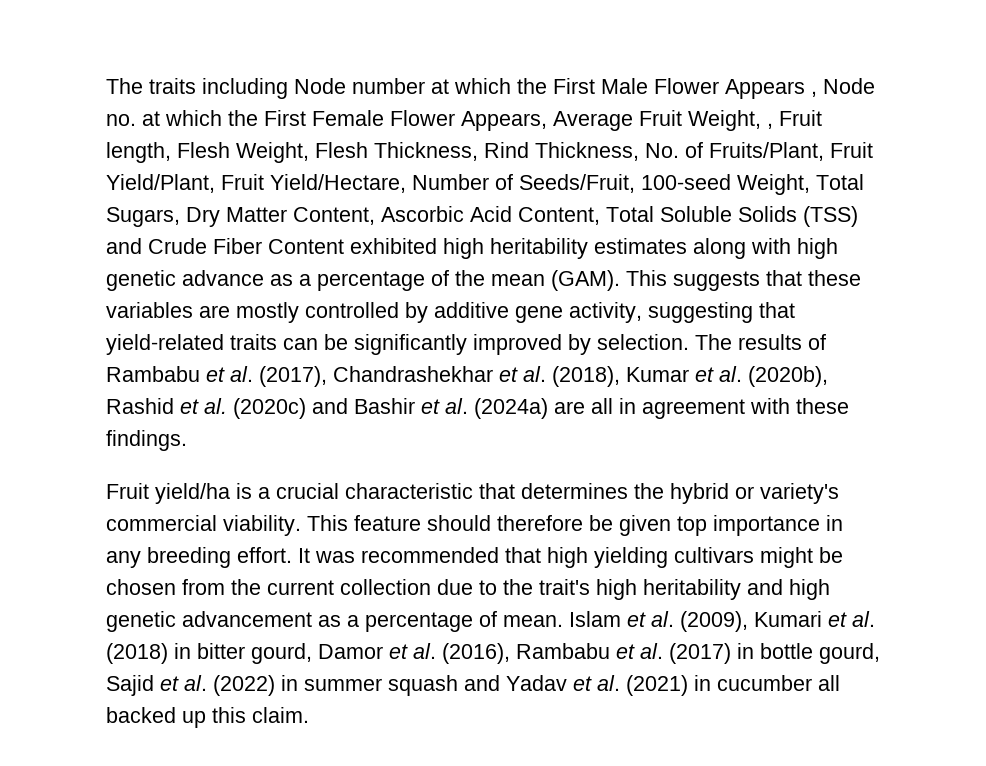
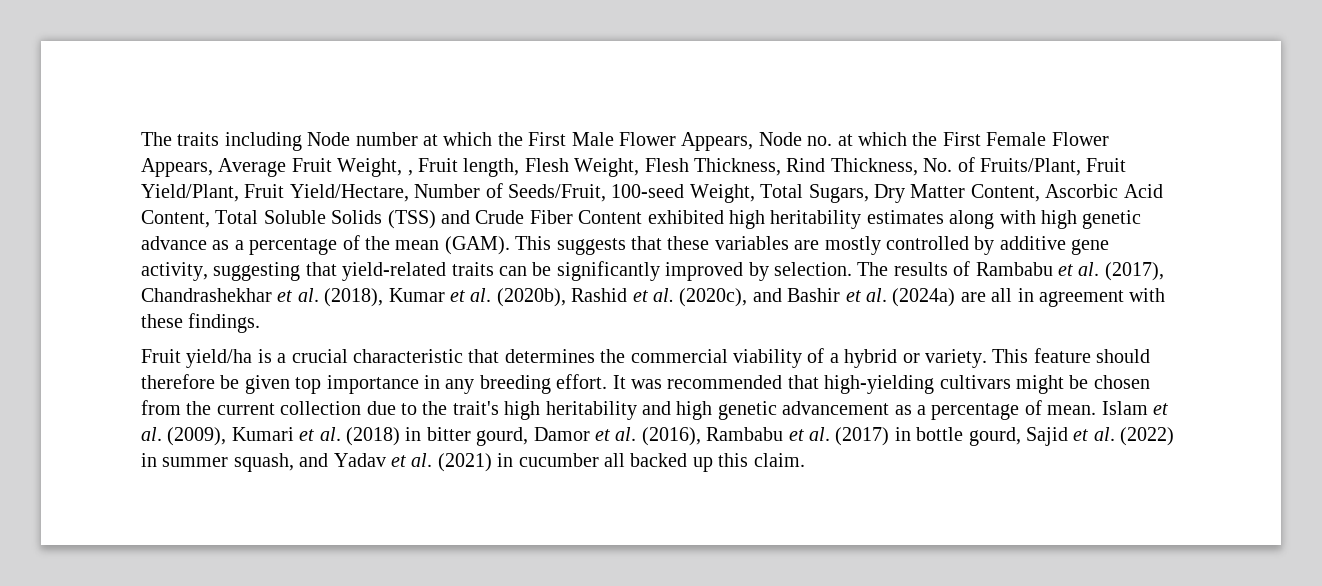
[725,79,817,99] Appears , -> [681,132,754,151] Appears,
[233,398,306,419] (2020c) -> [679,288,748,307] (2020c),
[670,483,839,504] [106,515,301,536] hybrid or variety's commercial viability. -> [630,348,987,368] commercial viability of a hybrid or variety.
[547,547,668,568] high yielding -> [824,375,935,394] high-yielding
[388,675,458,696] squash -> [233,453,294,472] squash,

